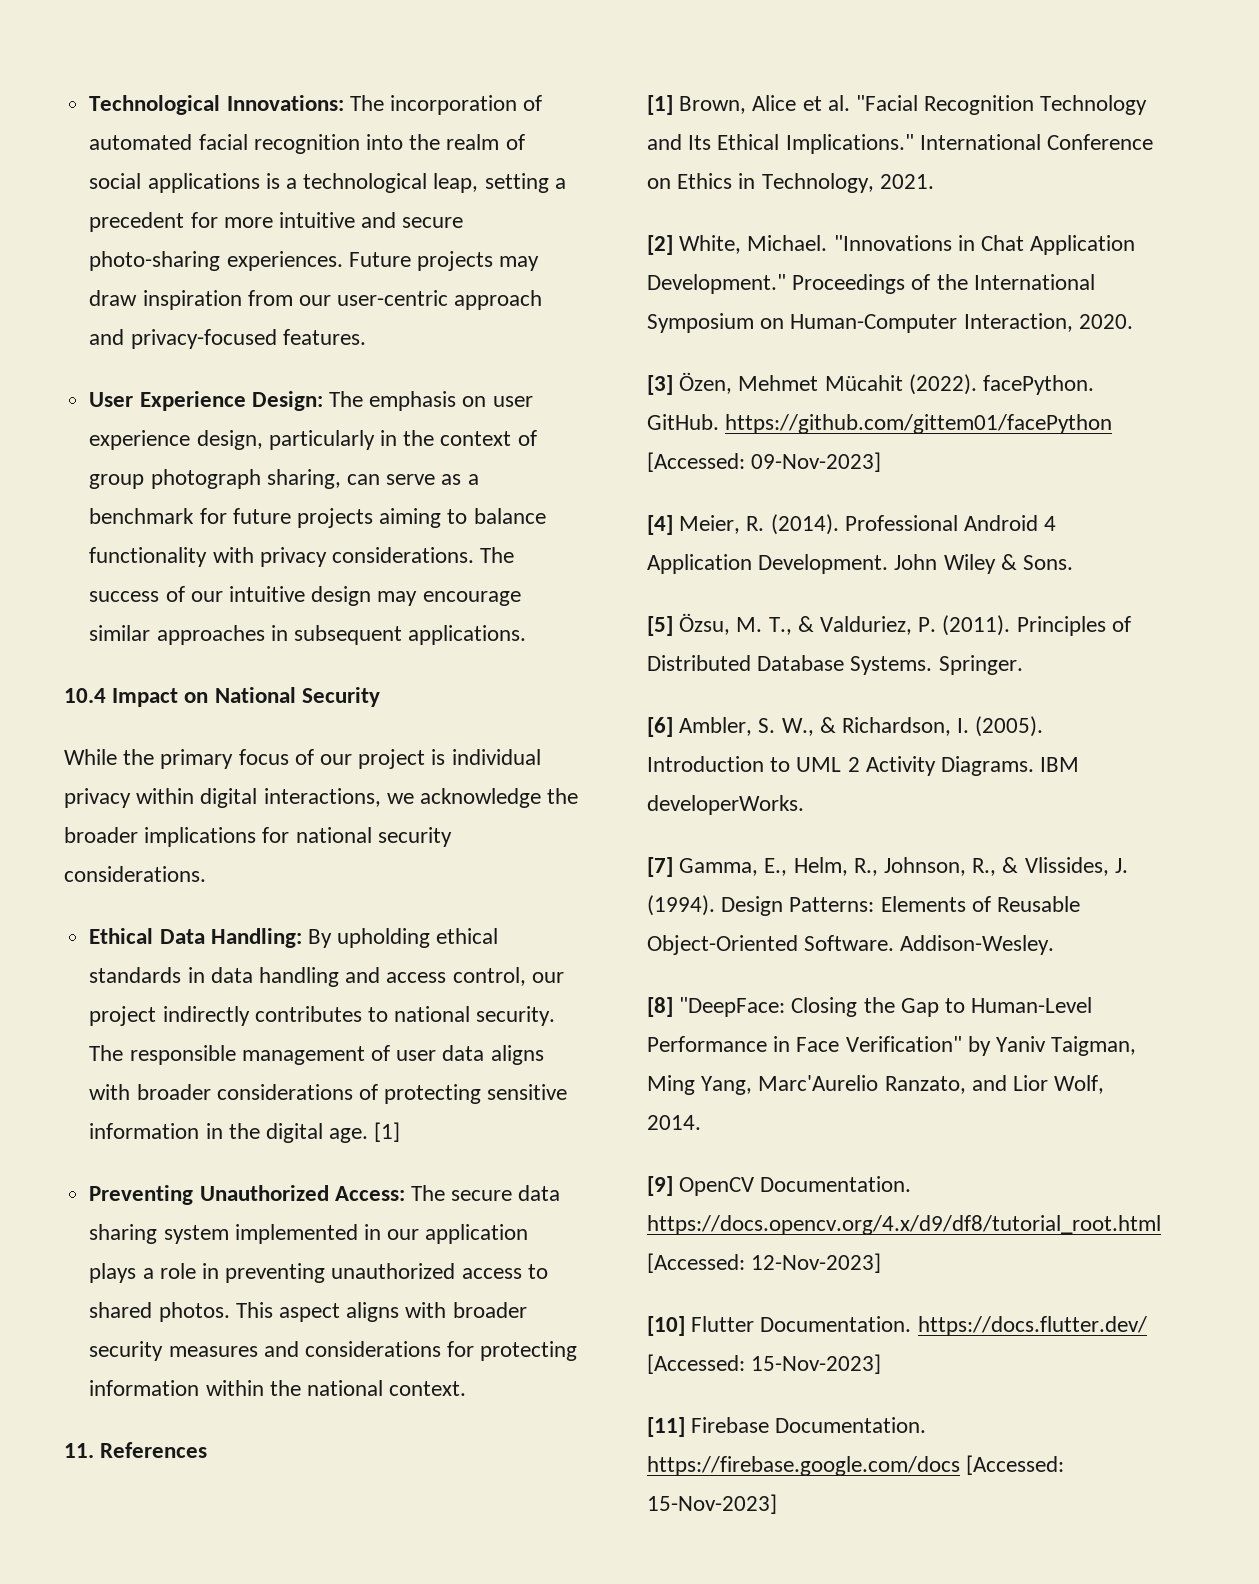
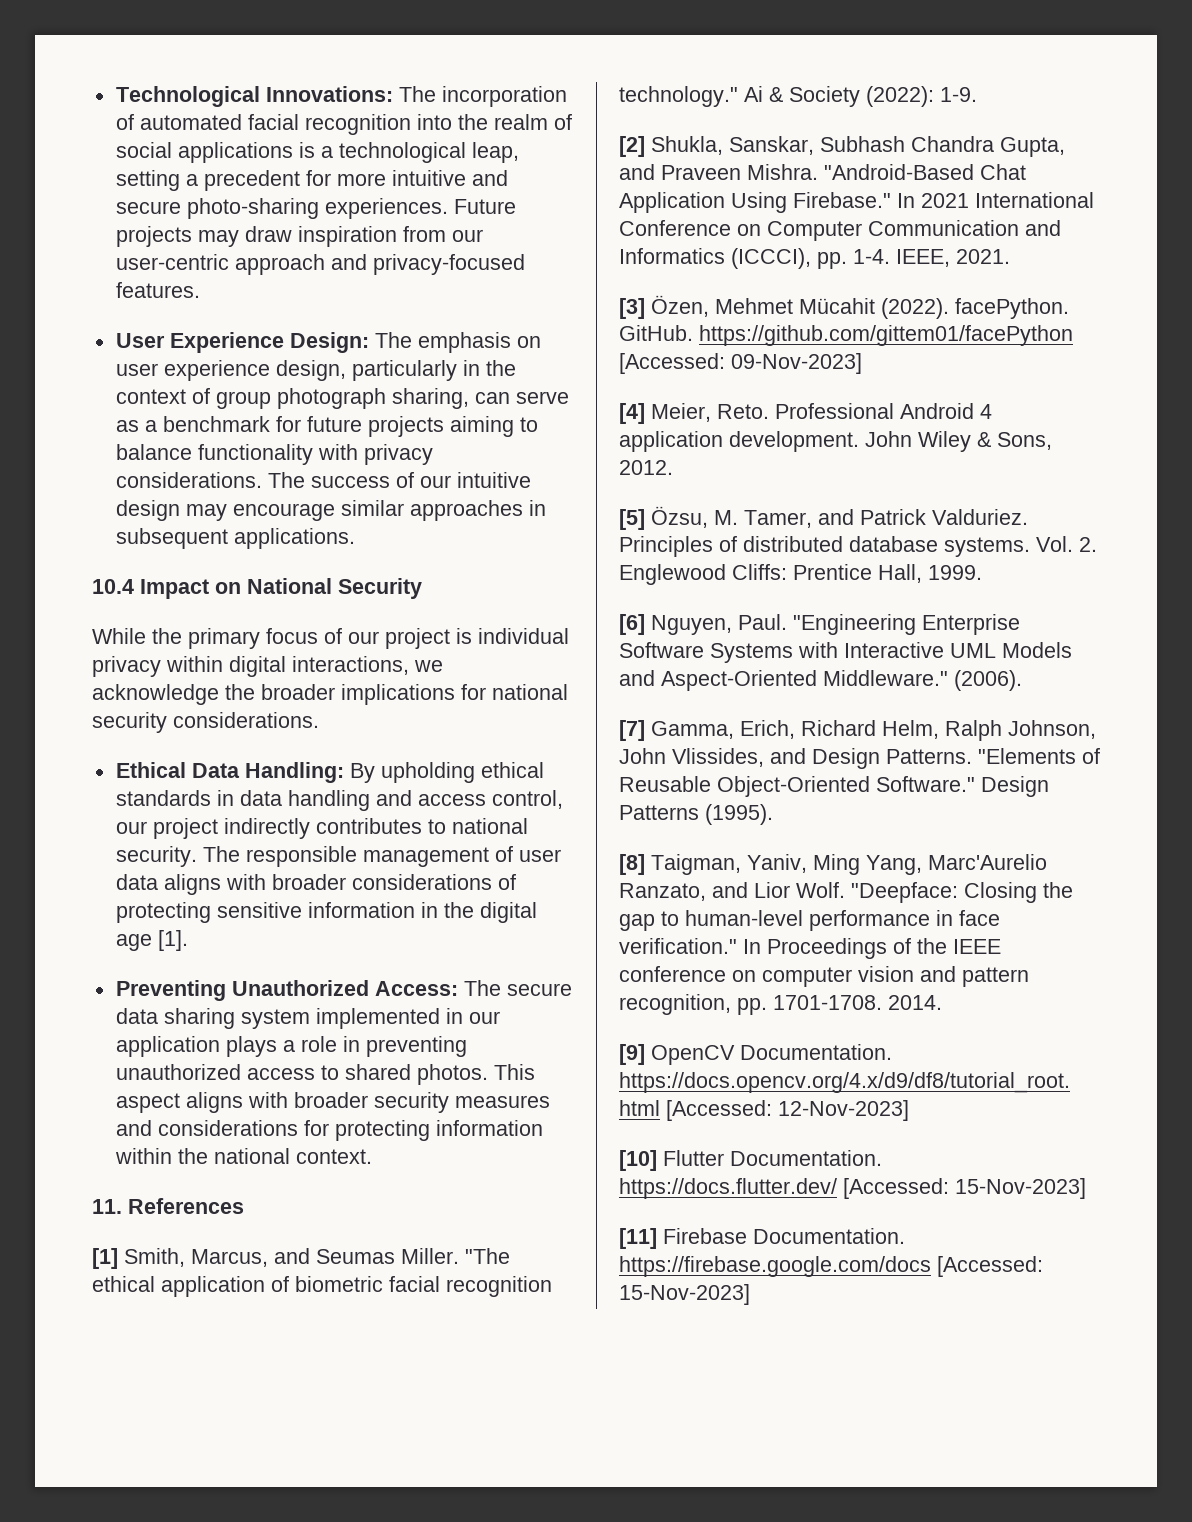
[329,1122,401,1143] age. [1] -> [115,930,188,951] age [1].
[679,95,1148,115] [647,134,1154,154] [647,173,934,193] [647,235,1136,255] [647,274,1095,294] [647,313,1133,333] Brown, Alice et al. "Facial Recognition Technology and Its Ethical Implications." International Conference on Ethics in Technology, 2021. // [2] White, Michael. "Innovations in Chat Application Development." Proceedings of the International Symposium on Human-Computer Interaction, 2020. -> [124,1248,510,1267] [92,1276,552,1297] [619,86,977,107] [619,136,1065,157] [619,164,1026,180] [619,192,1094,213] [619,220,1061,241] [619,248,1010,269] Smith, Marcus, and Seumas Miller. "The ethical application of biometric facial recognition technology." Ai & Society (2022): 1-9. // [2] Shukla, Sanskar, Subhash Chandra Gupta, and Praveen Mishra. "Android-Based Chat Application Using Firebase." In 2021 International Conference on Computer Communication and Informatics (ICCCI), pp. 1-4. IEEE, 2021.
[746,514,839,535] R. (2014). -> [717,404,769,419] Reto.
[647,554,889,574] Application Development. -> [619,431,859,452] application development.
[1023,555,1074,570] Sons. -> [997,432,1052,450] [619,460,673,475] Sons, 2012.
[768,615,1131,636] [647,655,1023,675] [647,716,1044,737] [647,756,1080,776] [647,795,804,815] [647,857,1128,877] [647,895,1081,916] [647,935,1055,955] [647,997,1093,1017] [647,1036,1137,1056] T., & Valduriez, P. (2011). Principles of Distributed Database Systems. Springer. // [6] Ambler, S. W., & Richardson, I. (2005). Introduction to UML 2 Activity Diagrams. IBM developerWorks. // [7] Gamma, E., Helm, R., Johnson, R., & Vlissides, J. (1994). Design Patterns: Elements of Reusable Object-Oriented Software. Addison-Wesley. // [8] "DeepFace: Closing the Gap to Human-Level Performance in Face Verification" by Yaniv Taigman, -> [744,509,1028,528] [619,536,1097,557] [619,564,982,585] [619,614,1020,635] [619,642,1072,663] [619,670,1022,691] [619,720,1096,741] [619,748,1100,769] [619,776,1049,797] [619,804,773,825] [619,854,807,875] Tamer, and Patrick Valduriez. Principles of distributed database systems. Vol. 2. Englewood Cliffs: Prentice Hall, 1999. // [6] Nguyen, Paul. "Engineering Enterprise Software Systems with Interactive UML Models and Aspect-Oriented Middleware." (2006). // [7] Gamma, Erich, Richard Helm, Ralph Johnson, John Vlissides, and Design Patterns. "Elements of Reusable Object-Oriented Software." Design Patterns (1995). // [8] Taigman, Yaniv,
[1054,1075,1105,1094] Wolf, -> [796,882,1073,903] [619,910,1000,931] [619,938,1001,959] [619,966,1029,987] [619,994,882,1015] Wolf. "Deepface: Closing the gap to human-level performance in face verification." In Proceedings of the IEEE conference on computer vision and pattern recognition, pp. 1701-1708.

